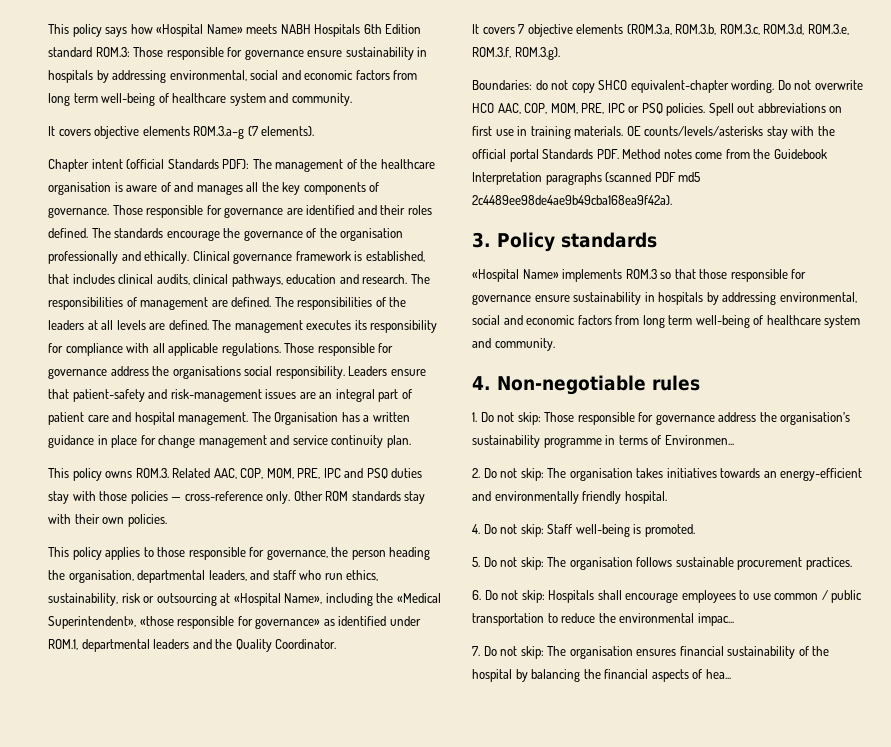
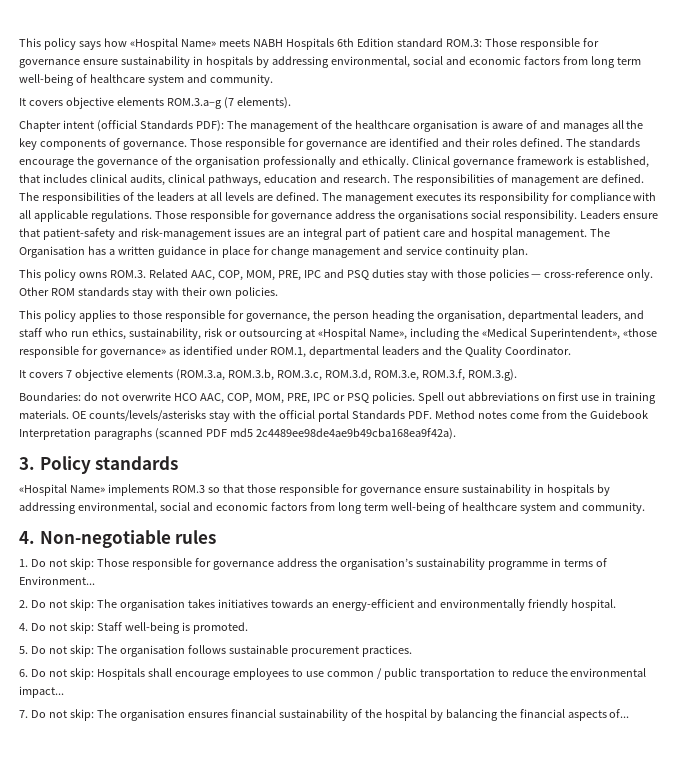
[571,80,812,93] copy SHCO equivalent-chapter wording. Do not -> (119, 397) none
[664,435,734,445] Environmen... -> [19,576,95,585] Environment...
[697,613,734,626] impac... -> [19,686,64,698] impact...
[692,669,731,679] of hea... -> [609,709,630,718] of...

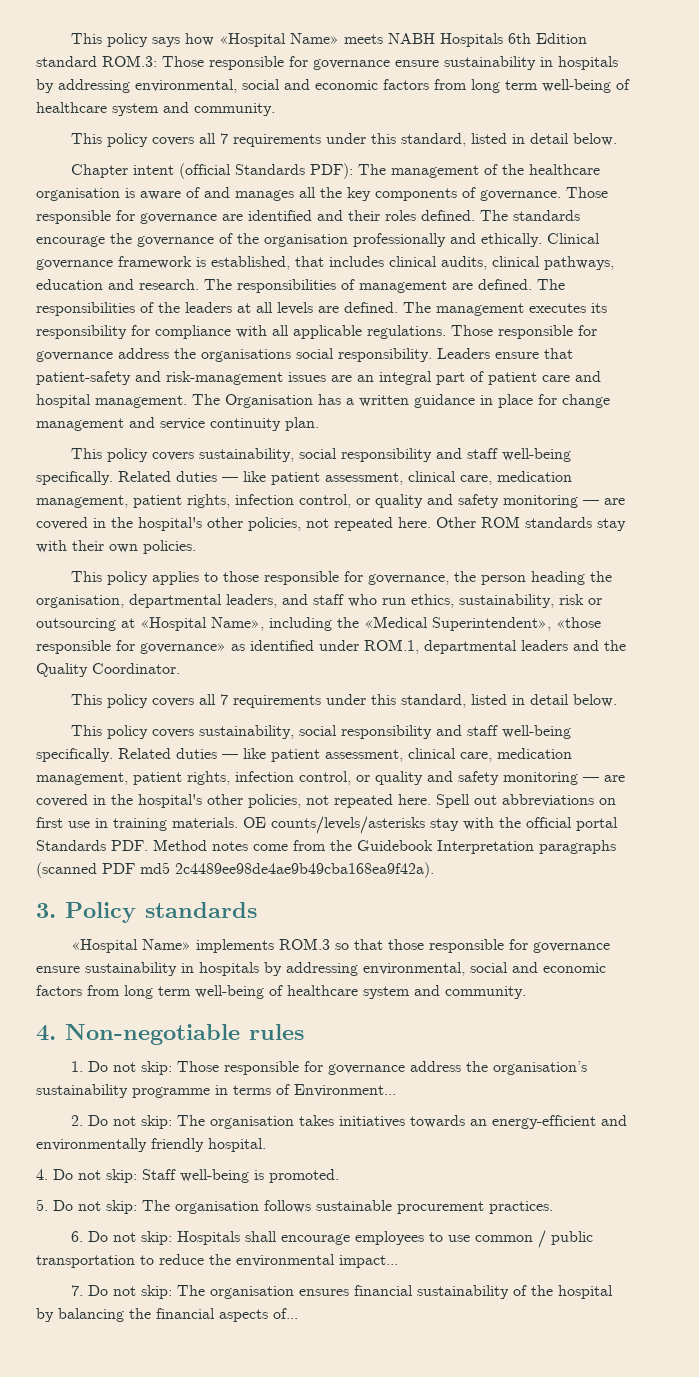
[19,97,291,109] It covers objective elements ROM.3.a–g (7 elements). -> [71,133,618,147] This policy covers all 7 requirements under this standard, listed in detail below.
[78,269,654,281] owns ROM.3. Related AAC, COP, MOM, PRE, IPC and PSQ duties stay with those policies — cross-reference only. -> [152,448,572,462] [36,471,572,485] [36,494,625,508] [36,517,431,531] covers sustainability, social responsibility and staff well-being specifically. Related duties — like patient assessment, clinical care, medication management, patient rights, infection control, or quality and safety monitoring — are covered in the hospital's other policies, not repeated here.
[19,369,517,381] [19,392,415,404] It covers 7 objective elements (ROM.3.a, ROM.3.b, ROM.3.c, ROM.3.d, ROM.3.e, ROM.3.f, ROM.3.g). // Boundaries: do not overwrite HCO AAC, COP, MOM, PRE, IPC or PSQ policies. -> [71,694,618,708] [71,725,572,739] [36,748,572,762] [36,771,625,785] [36,794,431,808] This policy covers all 7 requirements under this standard, listed in detail below. // This policy covers sustainability, social responsibility and staff well-being specifically. Related duties — like patient assessment, clinical care, medication management, patient rights, infection control, or quality and safety monitoring — are covered in the hospital's other policies, not repeated here.

